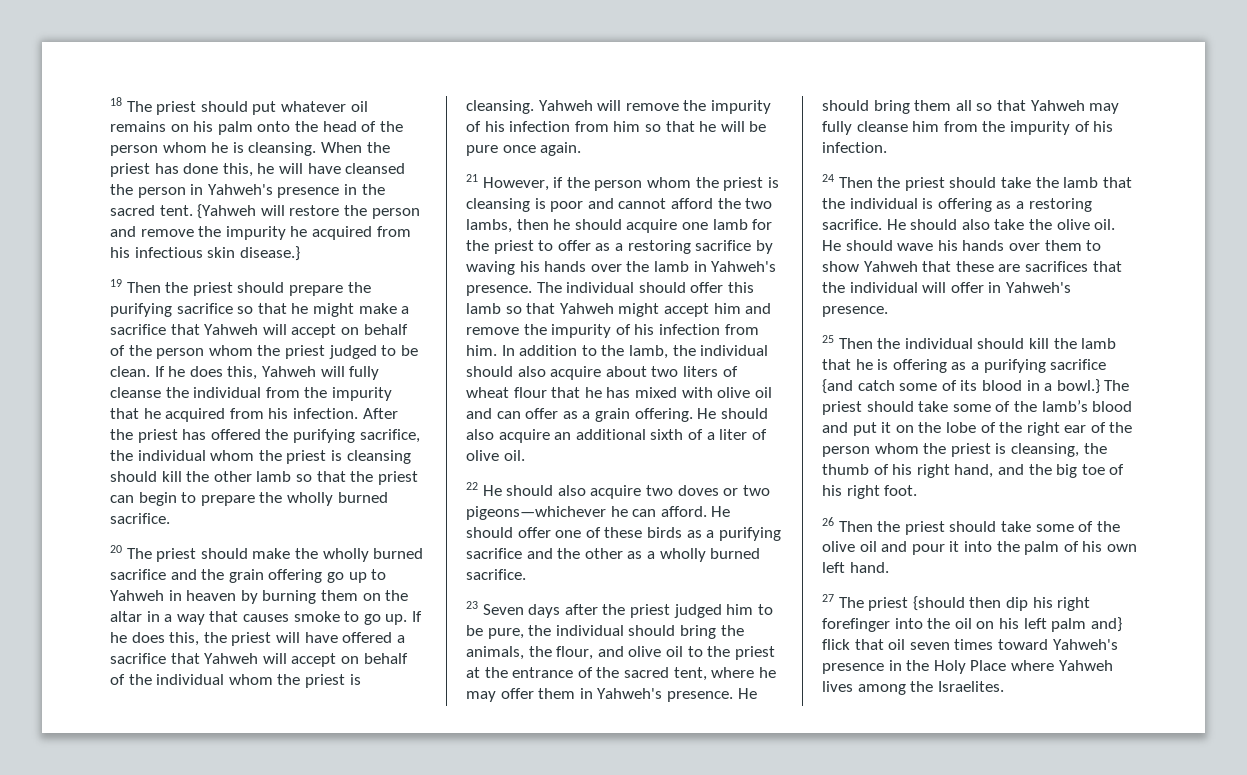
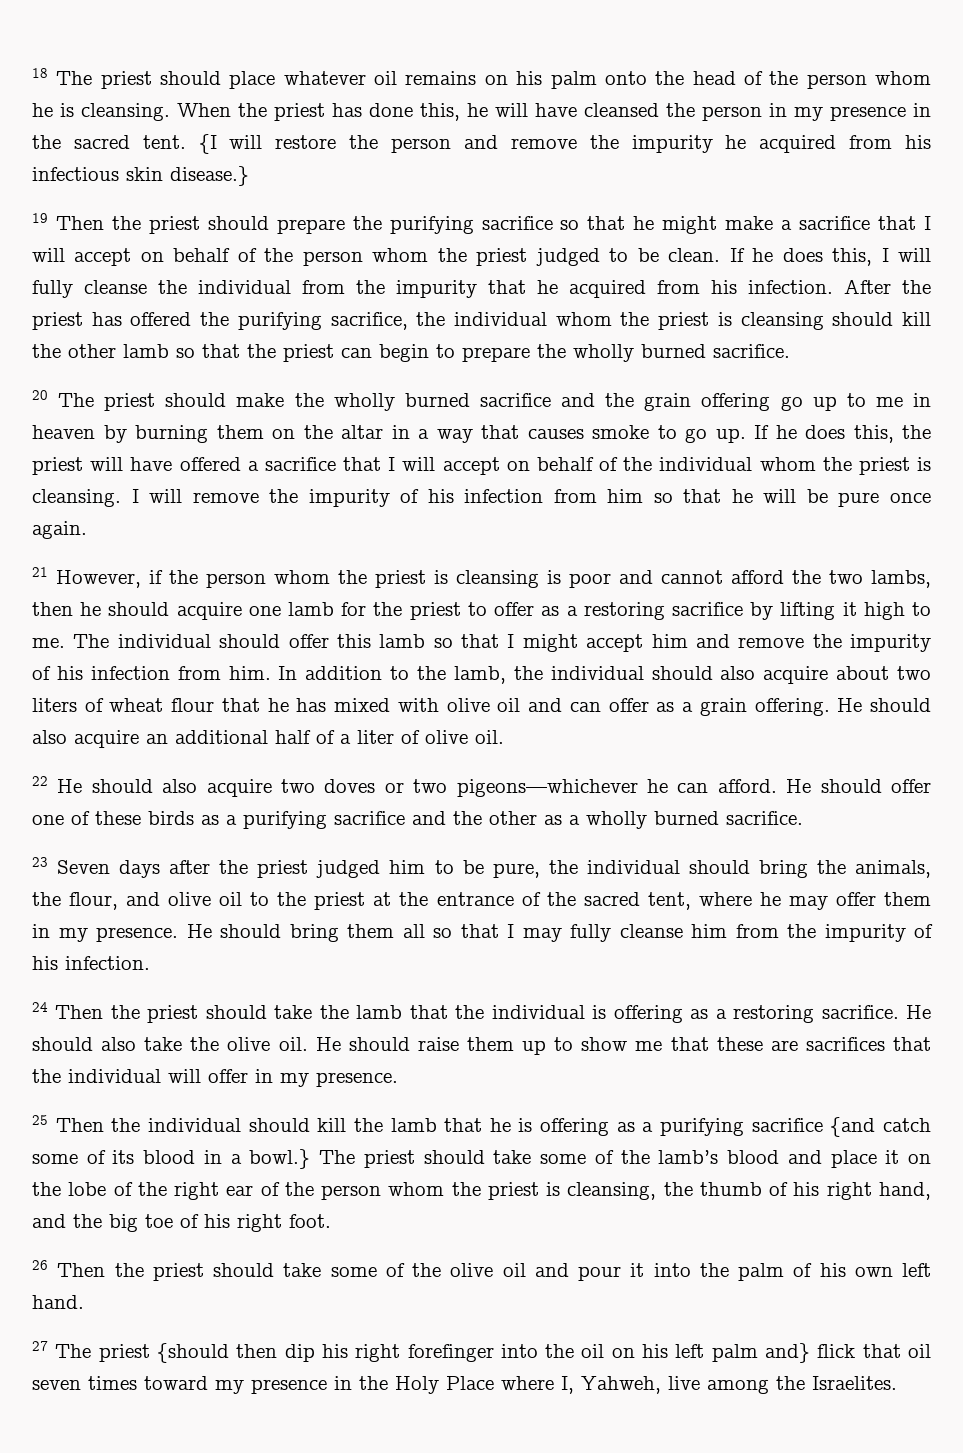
[252,101,277,115] put -> [229,71,276,89] place
[207,184,273,195] Yahweh's -> [794,107,823,121] my
[197,204,257,219] {Yahweh -> [198,134,217,154] {I
[204,324,259,335] Yahweh -> [924,216,932,230] I
[261,366,316,377] Yahweh -> [881,248,889,262] I
[110,590,164,601] Yahweh -> [875,397,903,407] me
[204,653,259,664] Yahweh -> [388,457,396,471] I
[538,100,593,111] Yahweh -> [131,489,139,503] I
[466,261,777,275] [466,285,532,296] waving his hands over the lamb in Yahweh's presence. -> [780,602,932,620] [32,638,65,648] lifting it high to me.
[559,303,614,314] Yahweh -> [507,634,515,648] I
[650,429,684,440] sixth -> [275,730,311,744] half
[597,688,663,699] Yahweh's -> [58,928,88,942] my
[1030,100,1085,111] Yahweh -> [507,924,514,938] I
[897,240,1082,251] wave his hands over them -> [417,1037,547,1055] raise them up
[863,261,918,272] Yahweh -> [635,1041,663,1051] me
[1005,282,1071,293] Yahweh's -> [280,1073,309,1087] my
[852,422,877,436] put -> [830,1150,877,1168] place
[1052,639,1118,650] Yahweh's -> [215,1380,244,1394] my
[1058,660,1113,671] [822,681,853,692] Yahweh lives -> [561,1376,700,1394] I, Yahweh, live

